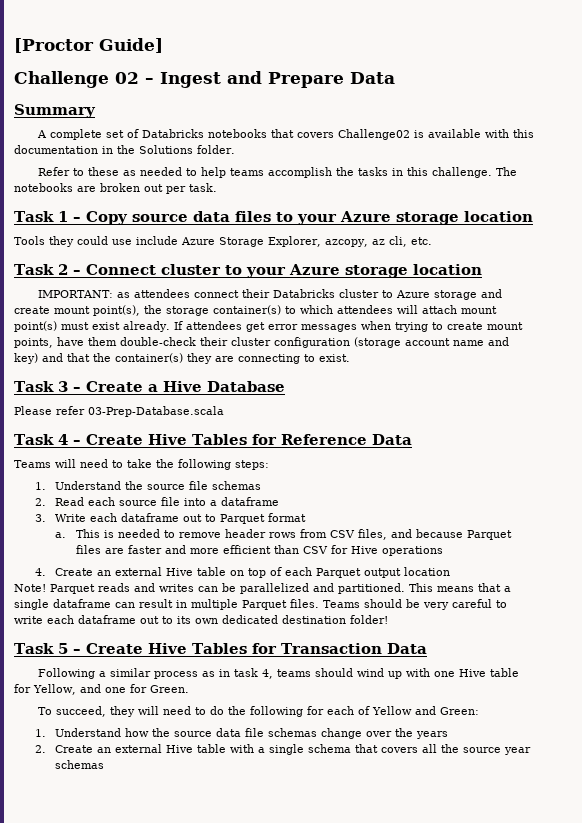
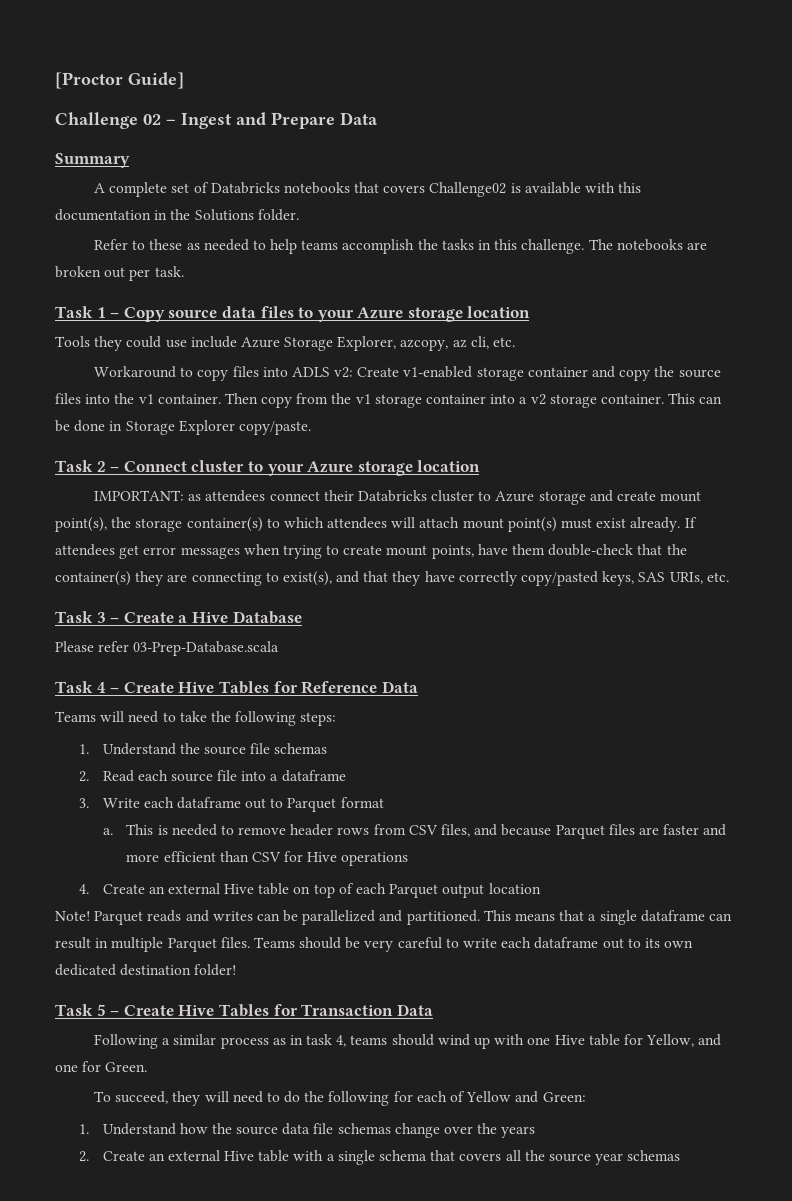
(432, 241) none -> [93,366,721,381] [55,393,723,408] [55,420,311,435] // Workaround to copy files into ADLS v2: Create v1-enabled storage container and copy the source files into the v1 container. Then copy from the v1 storage container into a v2 storage container. This can be done in Storage Explorer copy/paste.
[200,337,509,348] [14,353,63,364] their cluster configuration (storage account name and key) and -> (634, 550) none
[319,354,350,362] exist. -> [282,571,729,586] exist(s), and that they have correctly copy/pasted keys, SAS URIs, etc.

